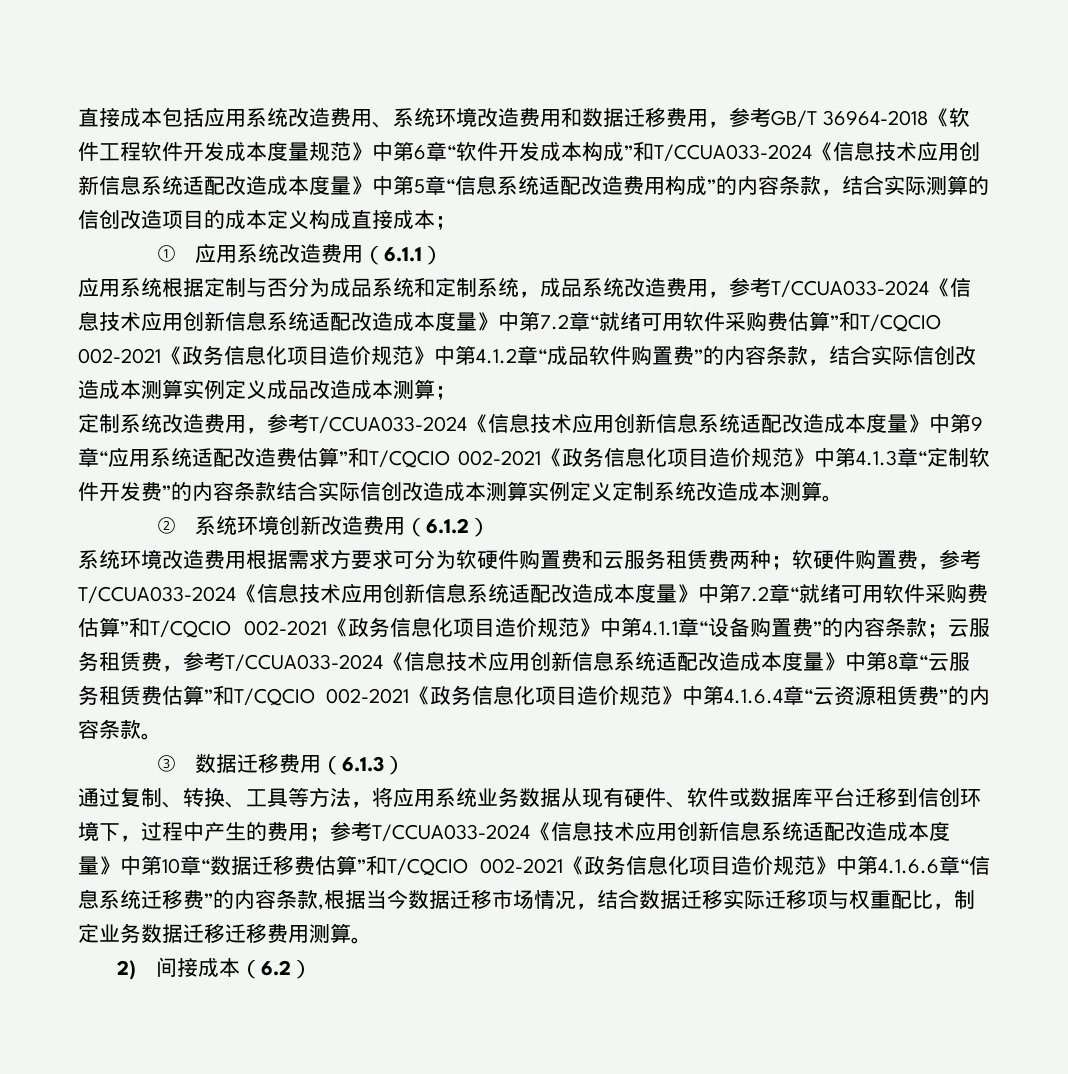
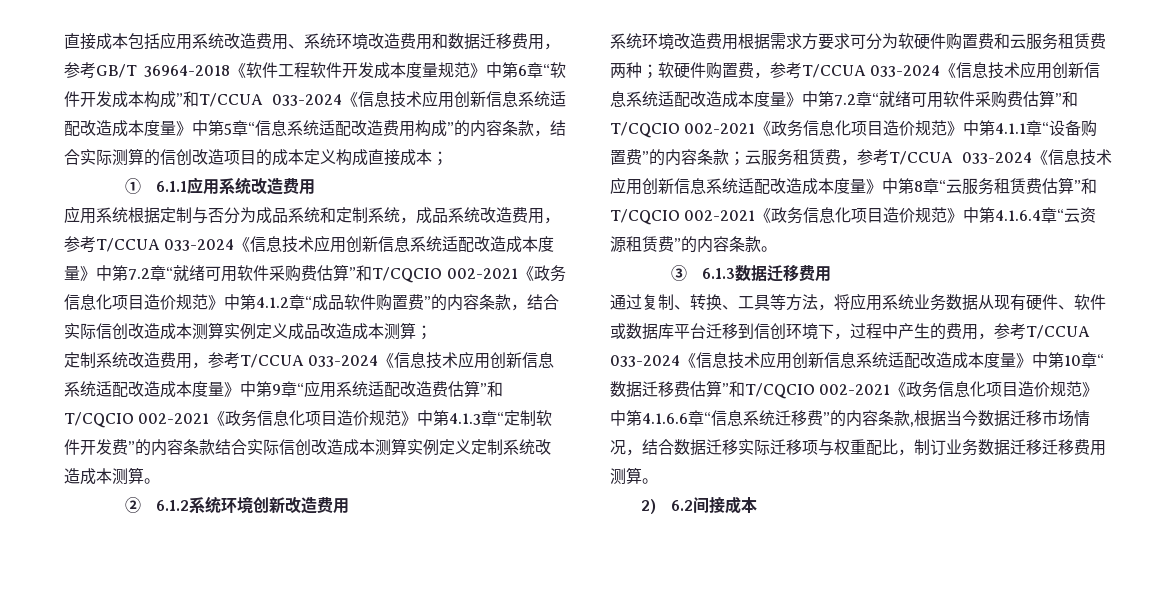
[654,144,812,162] T/CCUA033-2024 -> [199,93,342,107] T/CCUA 033-2024
[195,243,444,265] 应用系统改造费用（6.1.1） -> [155,177,315,195] 6.1.1应用系统改造费用
[771,280,929,298] T/CCUA033-2024 -> [96,238,235,252] T/CCUA 033-2024
[309,416,467,434] T/CCUA033-2024 -> [240,354,379,368] T/CCUA 033-2024
(178, 525) none -> [155,500,189,511] 6.1.2
[405,517,491,537] （6.1.2） -> (349, 506) none
[78,586,236,604] T/CCUA033-2024 -> [802,64,941,78] T/CCUA 033-2024
[225,654,383,672] T/CCUA033-2024 -> [889,151,1032,165] T/CCUA 033-2024
[195,753,406,775] 数据迁移费用（6.1.3） -> [701,265,831,282] 6.1.3数据迁移费用
[309,821,530,842] ；参考T/CCUA033-2024 -> [978,323,1090,340] [610,355,680,367] ，参考T/CCUA 033-2024
[78,923,99,943] 定 -> [930,439,946,455] 订
(137, 970) none -> [671,500,694,511] 6.2
[240,959,313,979] （6.2） -> (758, 505) none

